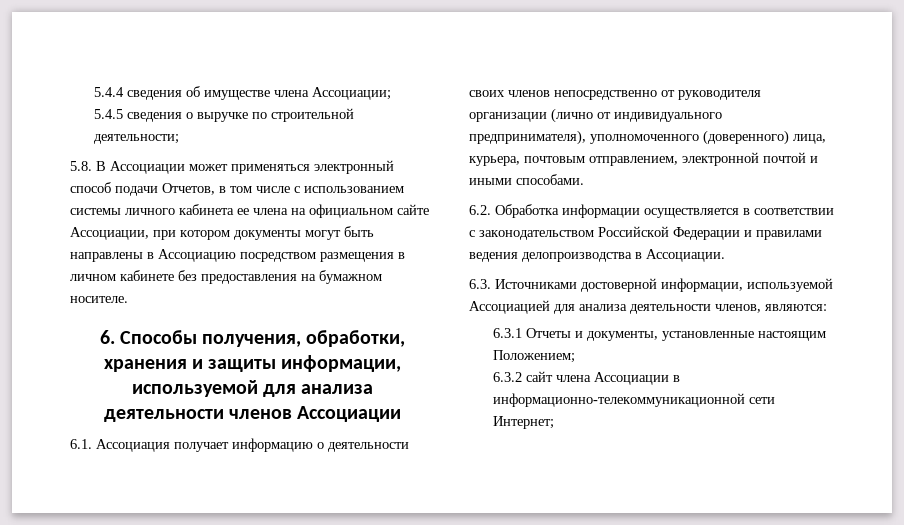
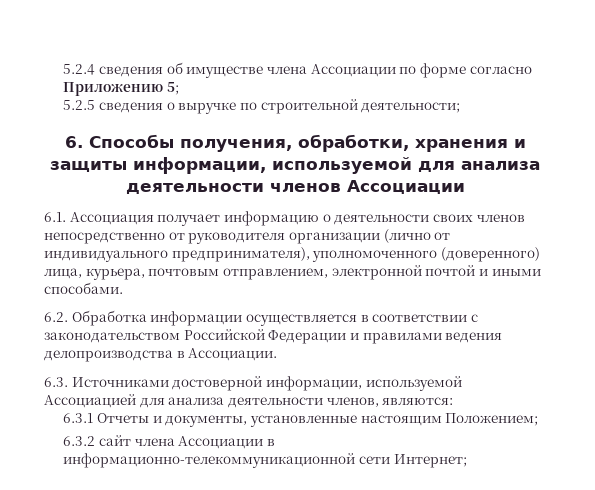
[94,87,125,97] 5.4.4 -> [63,64,96,75] 5.2.4
[312,87,392,100] [94,109,124,119] Ассоциации; // 5.4.5 -> [310,63,532,78] [63,82,180,96] [63,100,96,110] Ассоциации по форме согласно Приложению 5; // 5.2.5
[70,160,394,174] [70,182,404,196] [70,204,429,218] [70,226,374,240] [70,249,405,262] [70,270,382,284] [70,296,128,303] // 5.8. В Ассоциации может применяться электронный способ подачи Отчетов, в том числе с использованием системы личного кабинета ее члена на официальном сайте Ассоциации, при котором документы могут быть направлены в Ассоциацию посредством размещения в личном кабинете без предоставления на бумажном носителе. -> (461, 107) none

